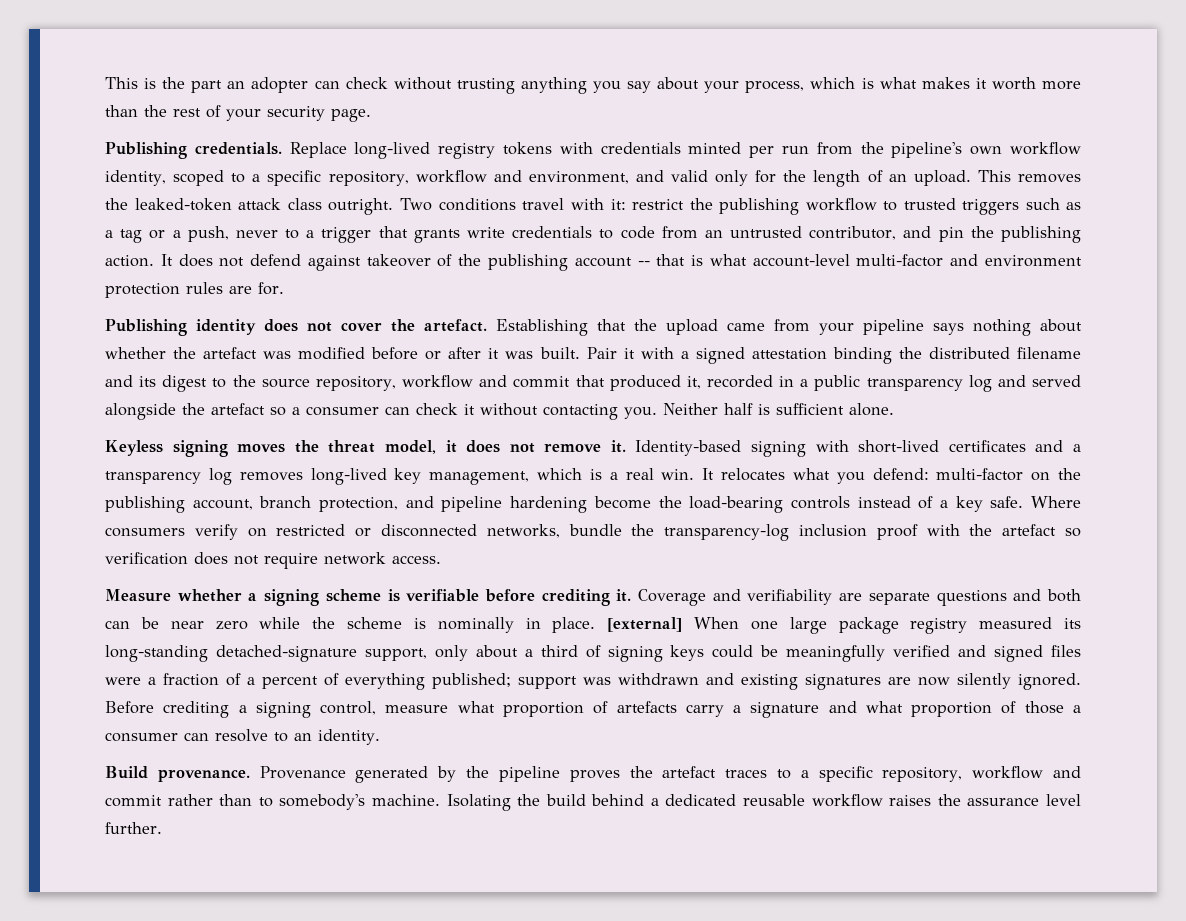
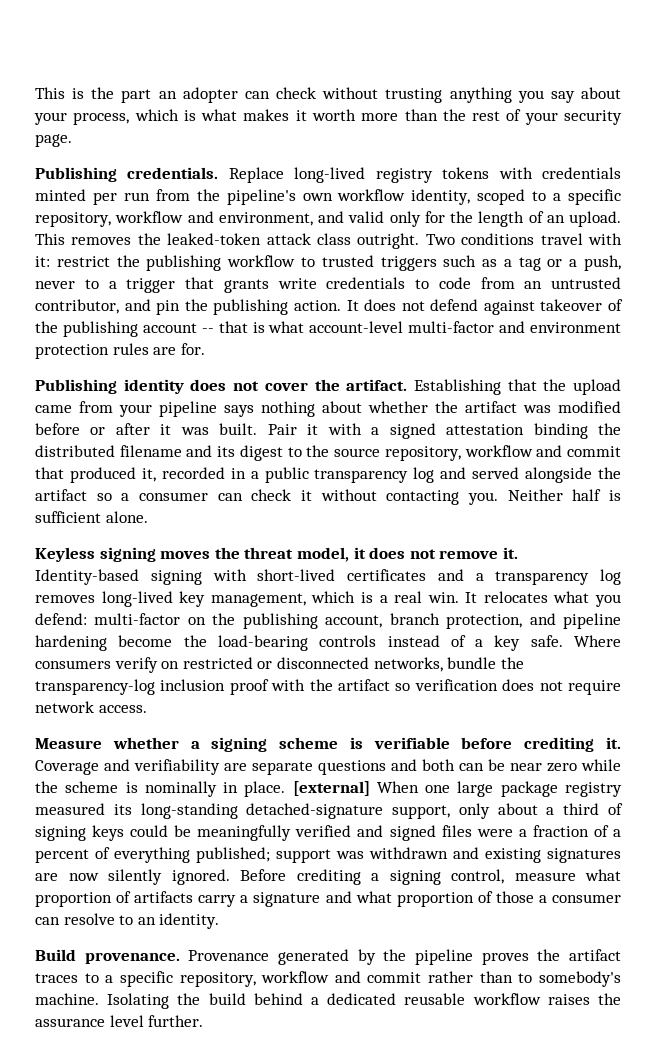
[424,319,487,332] artefact. -> [346,379,408,391] artifact.
[203,347,258,359] artefact -> [465,401,517,413] artifact
[211,403,265,415] artefact -> [35,489,87,501] artifact
[1002,524,1057,536] artefact -> [338,679,390,691] artifact
[616,701,677,713] artefacts -> [134,891,194,903] artifacts
[662,766,717,778] artefact -> [569,949,622,961] artifact

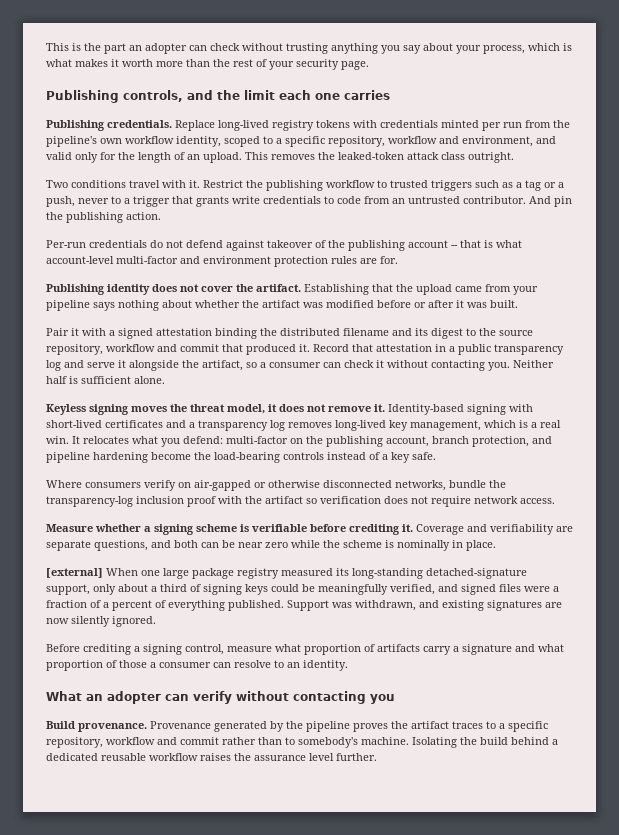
(72, 140) none -> [46,90,390,103] // Publishing controls, and the limit each one carries
(420, 241) none -> (514, 157) //
[35,256,110,267] it: restrict -> [189,180,243,188] it. Restrict
[35,299,151,314] contributor, and -> [463,196,551,204] contributor. And
[346,299,397,311] It does -> [46,240,163,248] // Per-run credentials do
(258, 429) none -> (518, 304) //
[141,467,225,482] it, recorded -> [299,344,432,352] it. Record that attestation
[472,467,520,479] served -> [87,360,126,368] serve it
[35,489,87,501] artifact -> [202,360,243,371] artifact,
(563, 641) none -> (436, 456) //
[182,657,273,669] restricted or -> [194,480,320,491] air-gapped or otherwise
[318,760,386,775] questions -> [94,540,148,551] questions,
(286, 789) none -> (496, 545) //
[295,825,352,837] verified -> [390,584,435,595] verified,
[196,847,448,863] published; support was withdrawn -> [228,600,416,611] published. Support was withdrawn,
(230, 877) none -> (156, 621) //
(220, 921) none -> [46,691,395,704] // What an adopter can verify without contacting you

